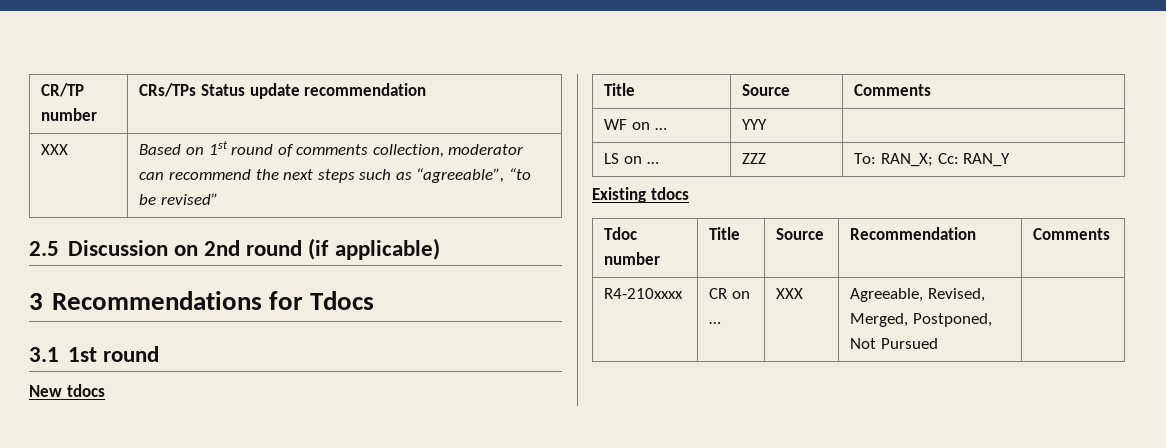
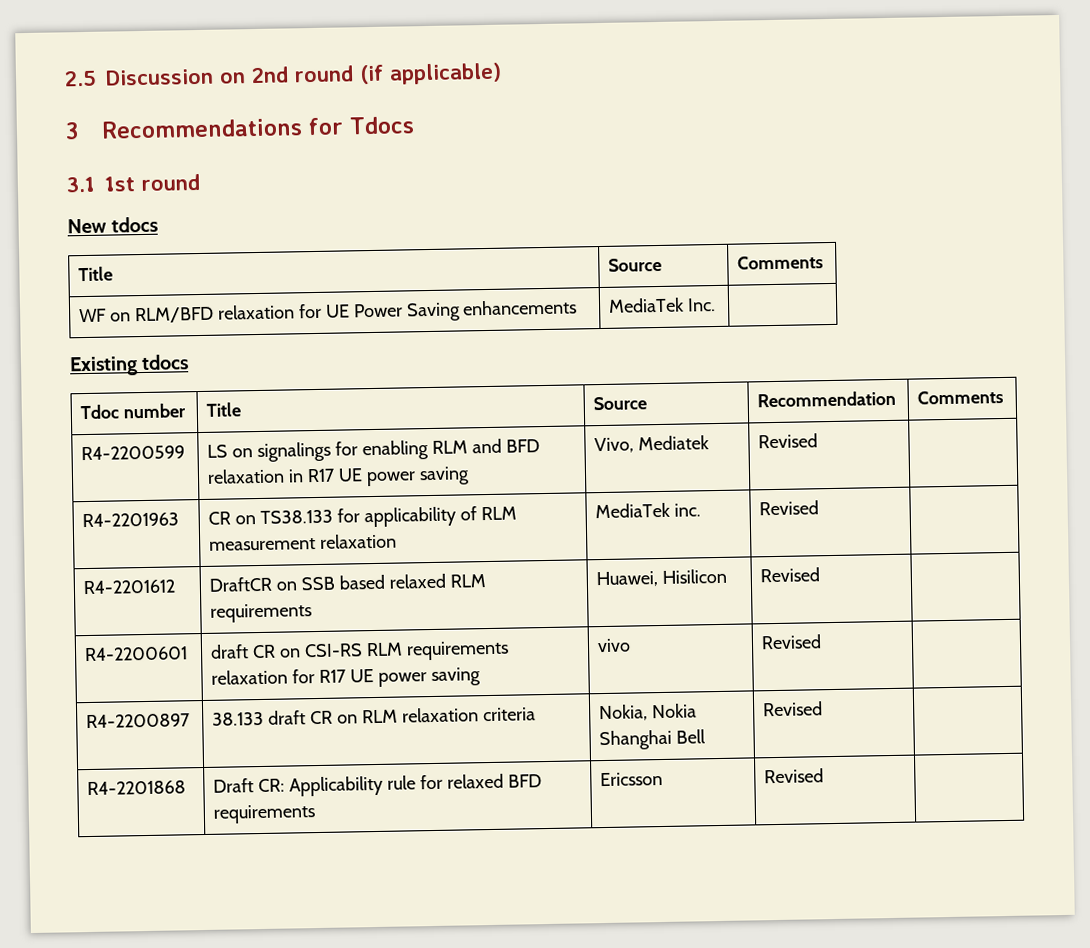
[41,83,85,97] [41,108,98,121] [139,83,427,99] [41,144,69,155] [139,141,524,158] [139,168,532,183] [139,193,218,205] CR/TP number | CRs/TPs Status update recommendation // XXX | Based on 1st round of comments collection, moderator can recommend the next steps such as “agreeable”, “to be revised” // -> (64, 78) none
[654,128,667,130] [742,119,768,130] [604,153,659,164] [742,153,767,164] [854,153,1011,167] … | YYY | // LS on … | ZZZ | To: RAN_X; Cc: RAN_Y -> [135,299,578,324] [608,297,717,313] RLM/BFD relaxation for UE Power Saving enhancements | MediaTek Inc. |
[604,288,684,299] [709,288,750,299] [709,322,722,324] [776,288,804,299] [850,288,985,302] [850,313,992,327] [850,338,938,349] R4-210xxxx | CR on … | XXX | Agreeable, Revised, Merged, Postponed, Not Pursued -> [81,445,186,461] [207,438,540,463] [207,466,470,487] [594,435,710,454] [758,433,819,449] [82,512,180,528] [208,506,517,528] [209,533,398,551] [595,502,702,519] [759,500,820,516] [83,579,177,595] [209,573,486,592] [210,603,313,623] [596,568,728,588] [760,567,821,583] [84,646,189,662] [210,640,509,661] [211,667,481,687] [597,638,632,653] [761,634,823,650] [86,713,191,729] [212,707,536,726] [599,703,698,722] [599,729,707,751] [763,701,824,717] [87,780,187,796] [213,773,542,797] [213,804,317,824] [600,771,664,787] [764,768,825,784] R4-2200599 | LS on signalings for enabling RLM and BFD relaxation in R17 UE power saving | Vivo, Mediatek | Revised | // R4-2201963 | CR on TS38.133 for applicability of RLM measurement relaxation | MediaTek inc. | Revised | // R4-2201612 | DraftCR on SSB based relaxed RLM requirements | Huawei, Hisilicon | Revised | // R4-2200601 | draft CR on CSI-RS RLM requirements relaxation for R17 UE power saving | vivo | Revised | // R4-2200897 | 38.133 draft CR on RLM relaxation criteria | Nokia, Nokia Shanghai Bell | Revised | // R4-2201868 | Draft CR: Applicability rule for relaxed BFD requirements | Ericsson | Revised

